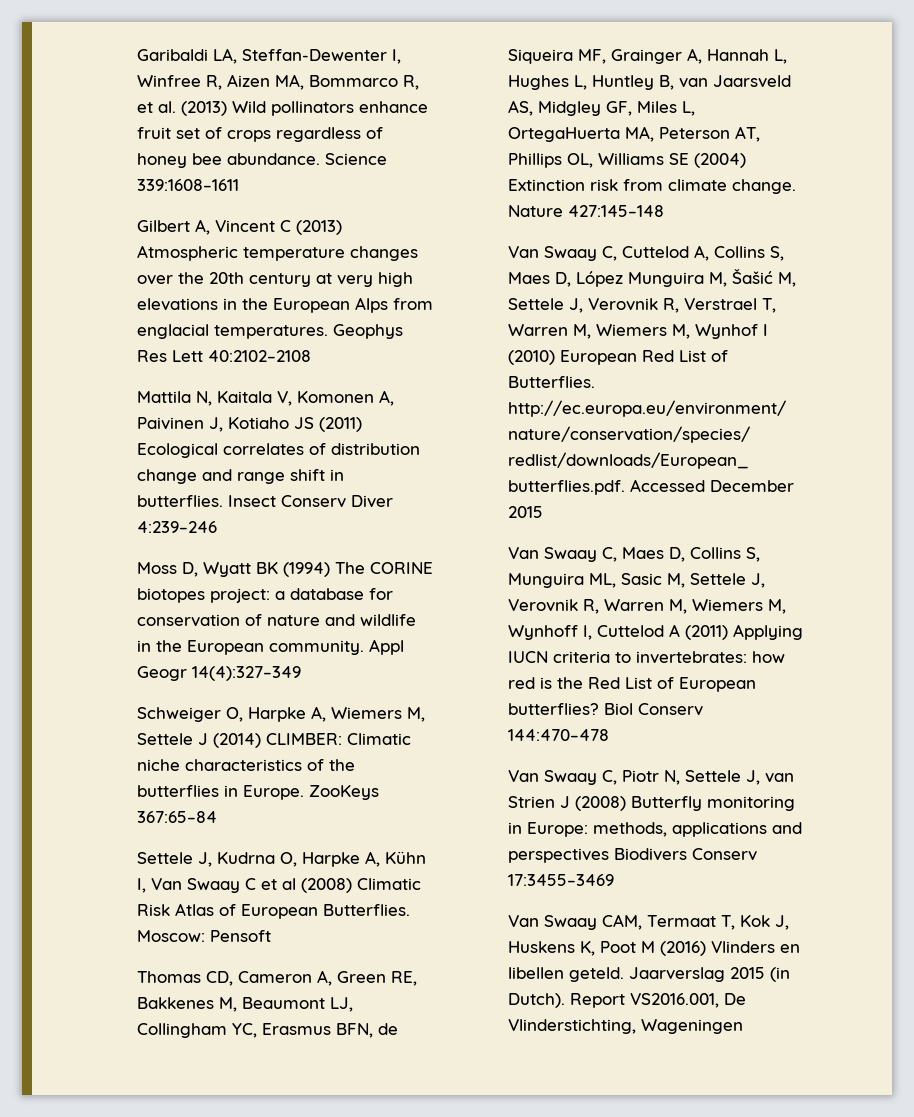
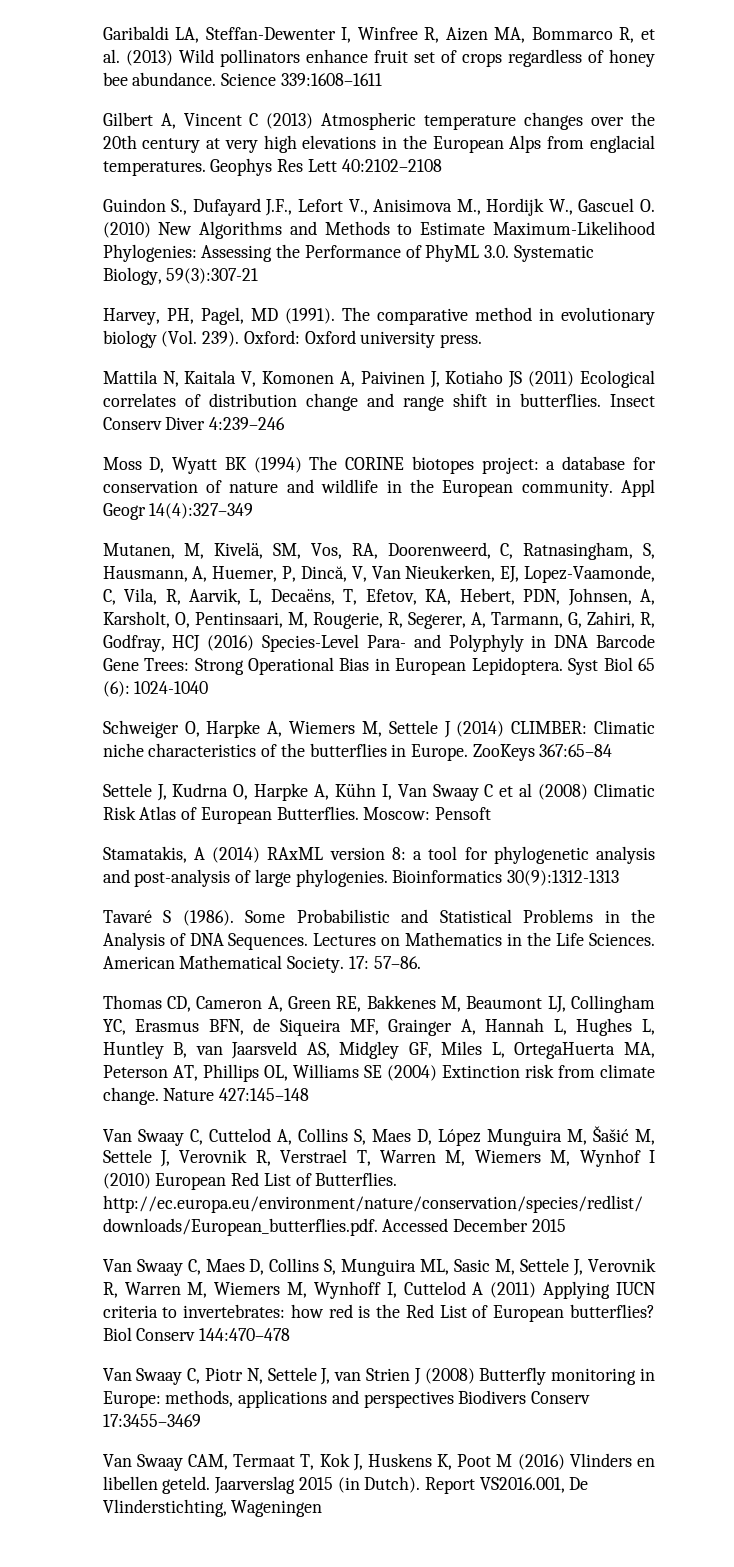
(312, 356) none -> [102,198,655,216] [102,221,655,239] [102,244,594,262] [102,267,259,285] [102,307,655,325] [102,330,483,348] // Guindon S., Dufayard J.F., Lefort V., Anisimova M., Hordijk W., Gascuel O. (2010) New Algorithms and Methods to Estimate Maximum-Likelihood Phylogenies: Assessing the Performance of PhyML 3.0. Systematic Biology, 59(3):307-21 // Harvey, PH, Pagel, MD (1991). The comparative method in evolutionary biology (Vol. 239). Oxford: Oxford university press.
(302, 673) none -> [102,542,655,560] [102,565,655,583] [102,588,655,606] [102,611,655,629] [102,634,655,652] [102,657,655,675] [102,681,209,697] // Mutanen, M, Kivelä, SM, Vos, RA, Doorenweerd, C, Ratnasingham, S, Hausmann, A, Huemer, P, Dincă, V, Van Nieukerken, EJ, Lopez-Vaamonde, C, Vila, R, Aarvik, L, Decaëns, T, Efetov, KA, Hebert, PDN, Johnsen, A, Karsholt, O, Pentinsaari, M, Rougerie, R, Segerer, A, Tarmann, G, Zahiri, R, Godfray, HCJ (2016) Species-Level Para- and Polyphyly in DNA Barcode Gene Trees: Strong Operational Bias in European Lepidoptera. Syst Biol 65 (6): 1024-1040
(272, 936) none -> [102,846,655,864] [102,869,620,887] [102,909,655,926] [102,932,655,950] [102,955,421,973] // Stamatakis, A (2014) RAxML version 8: a tool for phylogenetic analysis and post-analysis of large phylogenies. Bioinformatics 30(9):1312-1313 // Tavaré S (1986). Some Probabilistic and Statistical Problems in the Analysis of DNA Sequences. Lectures on Mathematics in the Life Sciences. American Mathematical Society. 17: 57–86.

